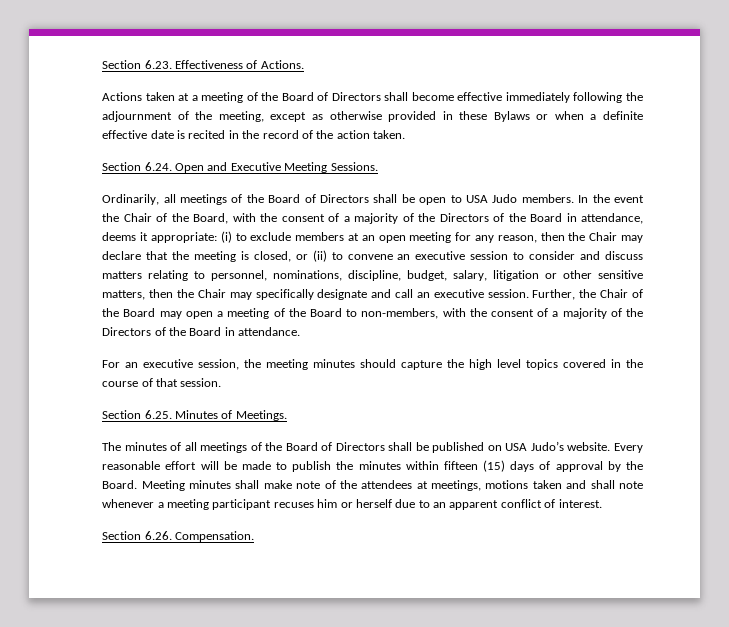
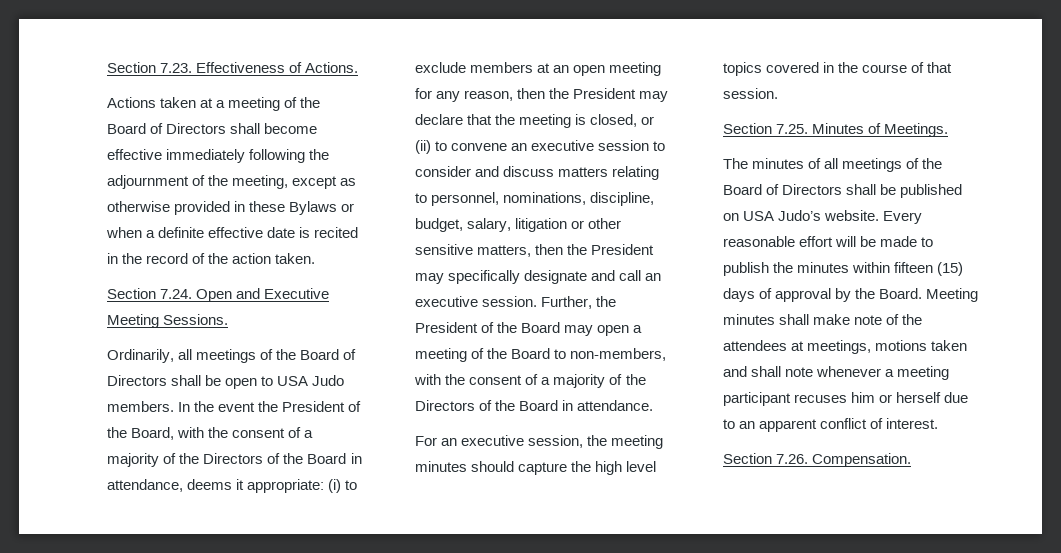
[102,60,172,69] Section 6.23. -> [107,62,193,73] Section 7.23.
[144,162,172,171] 6.24. -> [160,289,193,299] 7.24.
[123,213,152,222] Chair -> [282,401,346,412] President
[589,232,618,241] Chair -> [573,88,637,99] President
[197,289,226,298] Chair -> [591,244,655,255] President
[600,289,629,298] Chair -> [415,322,479,333] President
[144,410,172,419] 6.25. -> [776,124,809,134] 7.25.
[144,531,172,540] 6.26. -> [776,454,809,464] 7.26.

